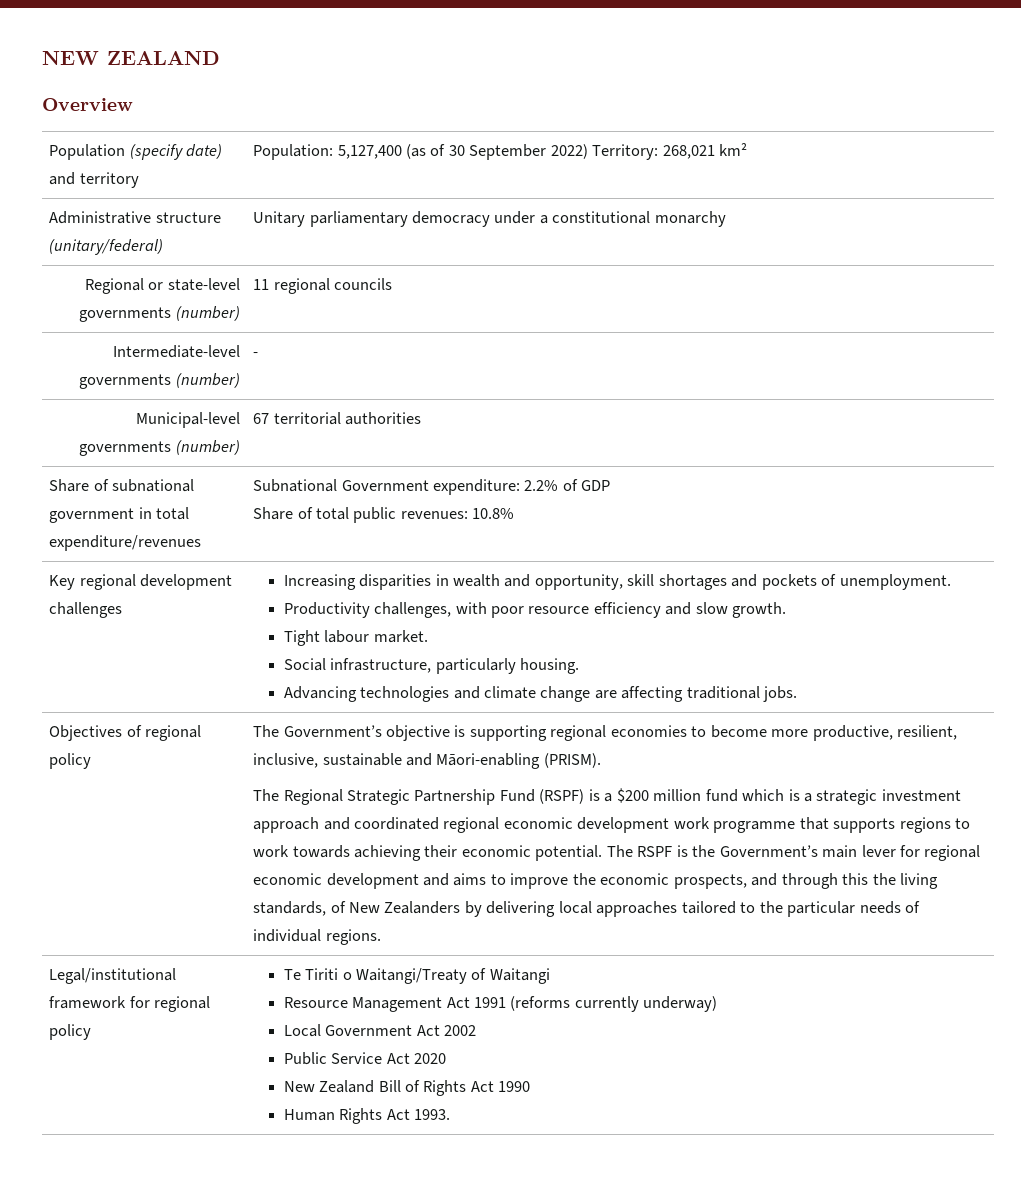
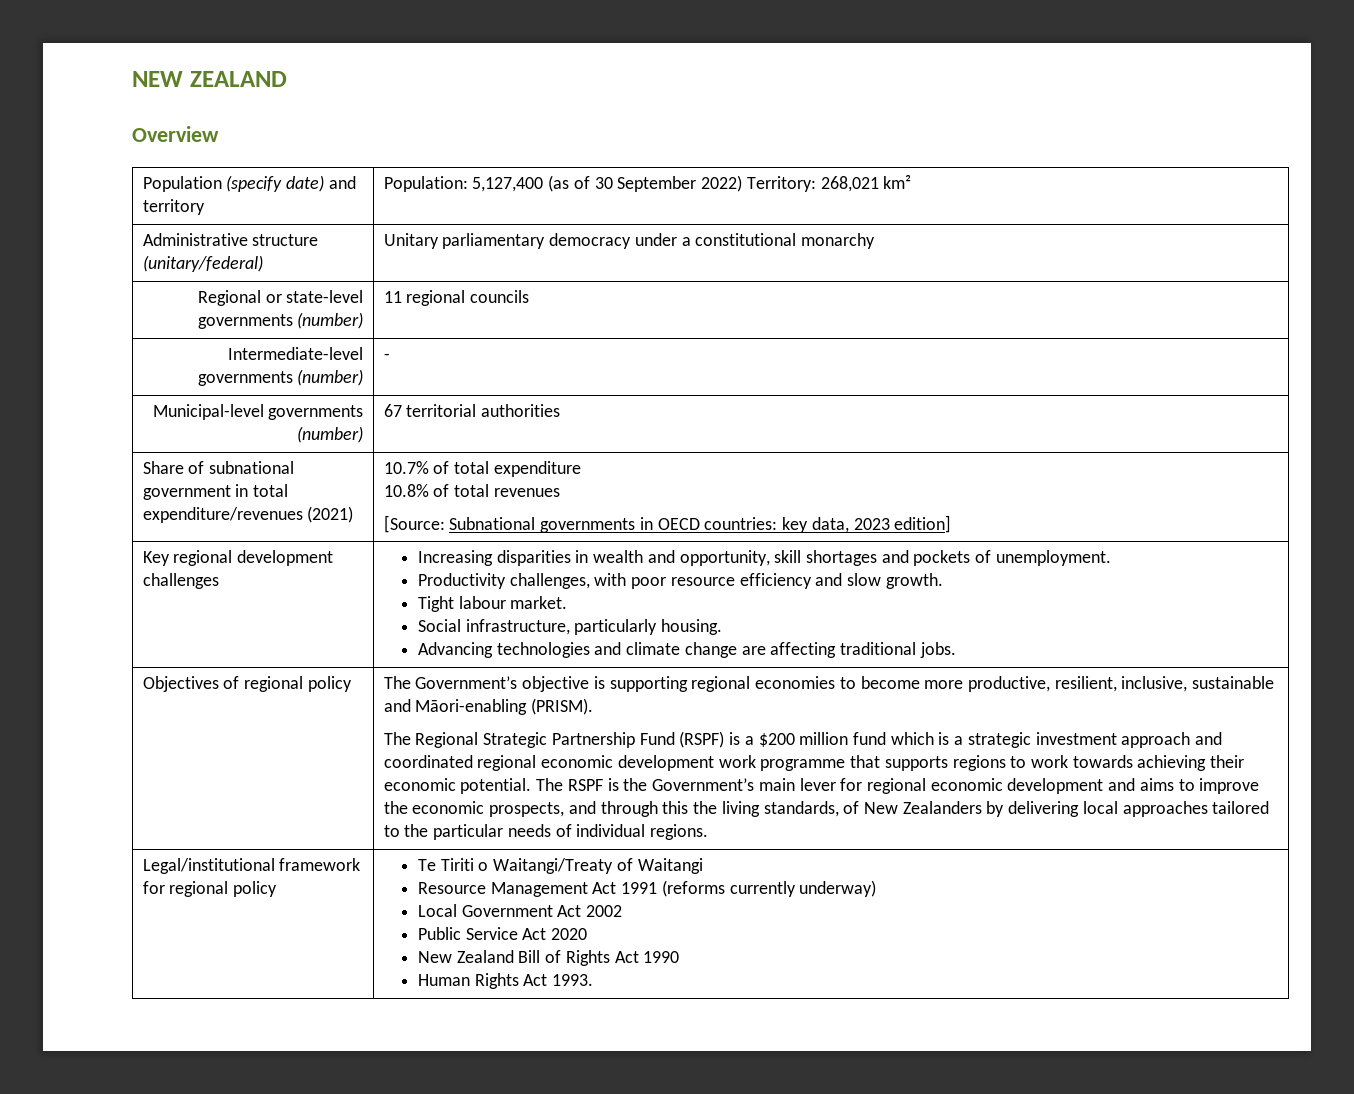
[253,479,611,495] [253,507,515,523] | Subnational Government expenditure: 2.2% of GDP // Share of total public revenues: 10.8% -> [307,506,354,523] [383,461,581,477] [383,484,560,497] [383,515,952,533] (2021) | 10.7% of total expenditure // 10.8% of total revenues // [Source: Subnational governments in OECD countries: key data, 2023 edition]

